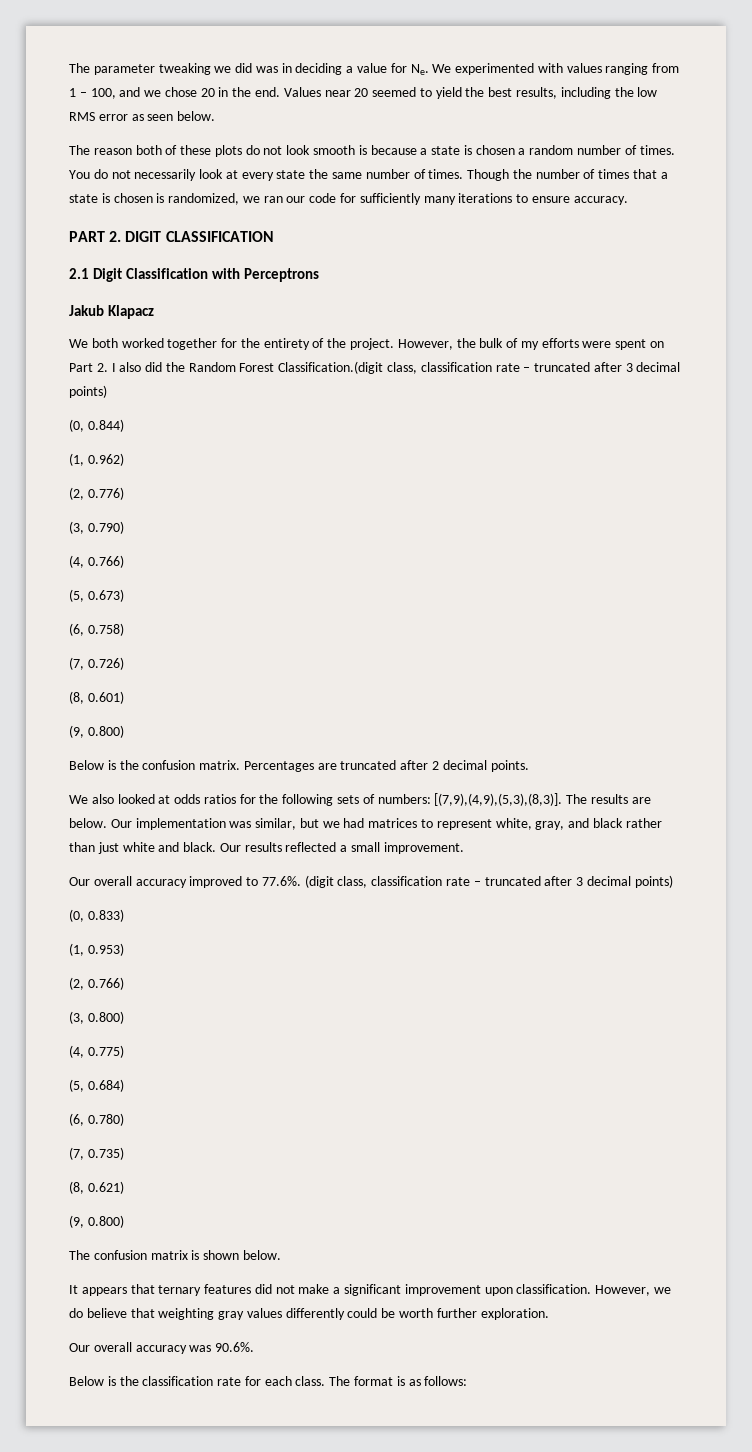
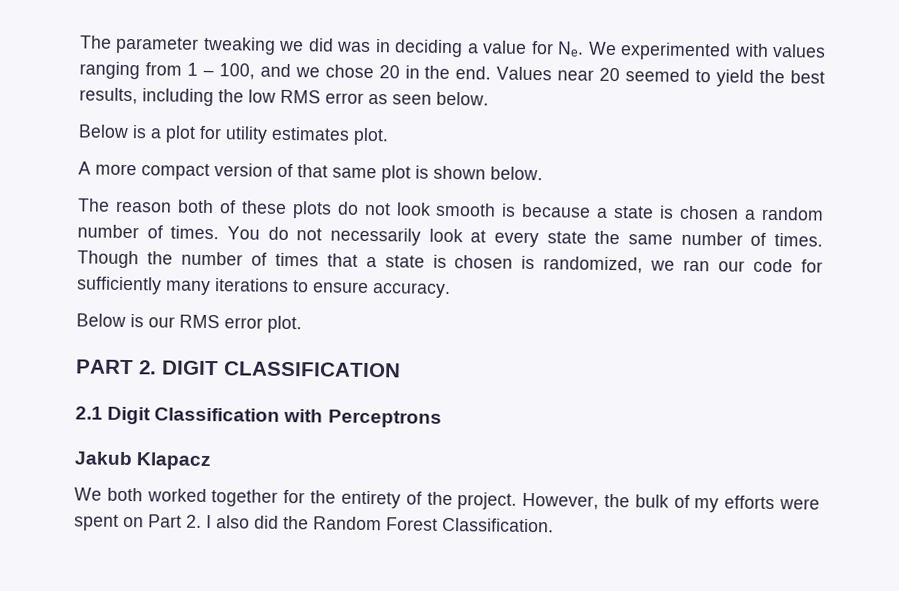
(216, 116) none -> [78,124,389,146] [78,161,543,183] // Below is a plot for utility estimates plot. // A more compact version of that same plot is shown below.
(628, 200) none -> [76,313,302,334] // Below is our RMS error plot.
[278,361,681,374] [69,385,107,398] [69,419,124,432] [69,453,124,466] [69,487,124,500] [69,521,124,534] [69,555,124,568] [69,589,124,602] [69,623,124,636] [69,657,124,670] [69,691,124,704] [69,725,124,738] [69,760,529,772] [69,793,651,806] [69,818,662,830] [69,842,464,854] [69,875,673,888] [69,909,124,922] [69,943,124,956] [69,977,124,990] [69,1011,124,1024] [69,1045,124,1058] [69,1079,124,1092] [69,1113,124,1126] [69,1147,124,1160] [69,1181,124,1194] [69,1215,124,1228] [69,1250,281,1260] [69,1284,671,1296] [69,1308,549,1320] [69,1342,255,1354] [69,1376,468,1386] Classification.(digit class, classification rate – truncated after 3 decimal points) // (0, 0.844) // (1, 0.962) // (2, 0.776) // (3, 0.790) // (4, 0.766) // (5, 0.673) // (6, 0.758) // (7, 0.726) // (8, 0.601) // (9, 0.800) // Below is the confusion matrix. Percentages are truncated after 2 decimal points. // We also looked at odds ratios for the following sets of numbers: [(7,9),(4,9),(5,3),(8,3)]. The results are below. Our implementation was similar, but we had matrices to represent white, gray, and black rather than just white and black. Our results reflected a small improvement. // Our overall accuracy improved to 77.6%. (digit class, classification rate – truncated after 3 decimal points) // (0, 0.833) // (1, 0.953) // (2, 0.766) // (3, 0.800) // (4, 0.775) // (5, 0.684) // (6, 0.780) // (7, 0.735) // (8, 0.621) // (9, 0.800) // The confusion matrix is shown below. // It appears that ternary features did not make a significant improvement upon classification. However, we do believe that weighting gray values differently could be worth further exploration. // Our overall accuracy was 90.6%. // Below is the classification rate for each class. The format is as follows: -> [442,517,554,533] Classification.

